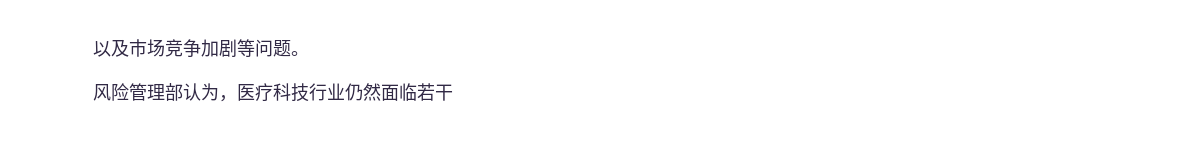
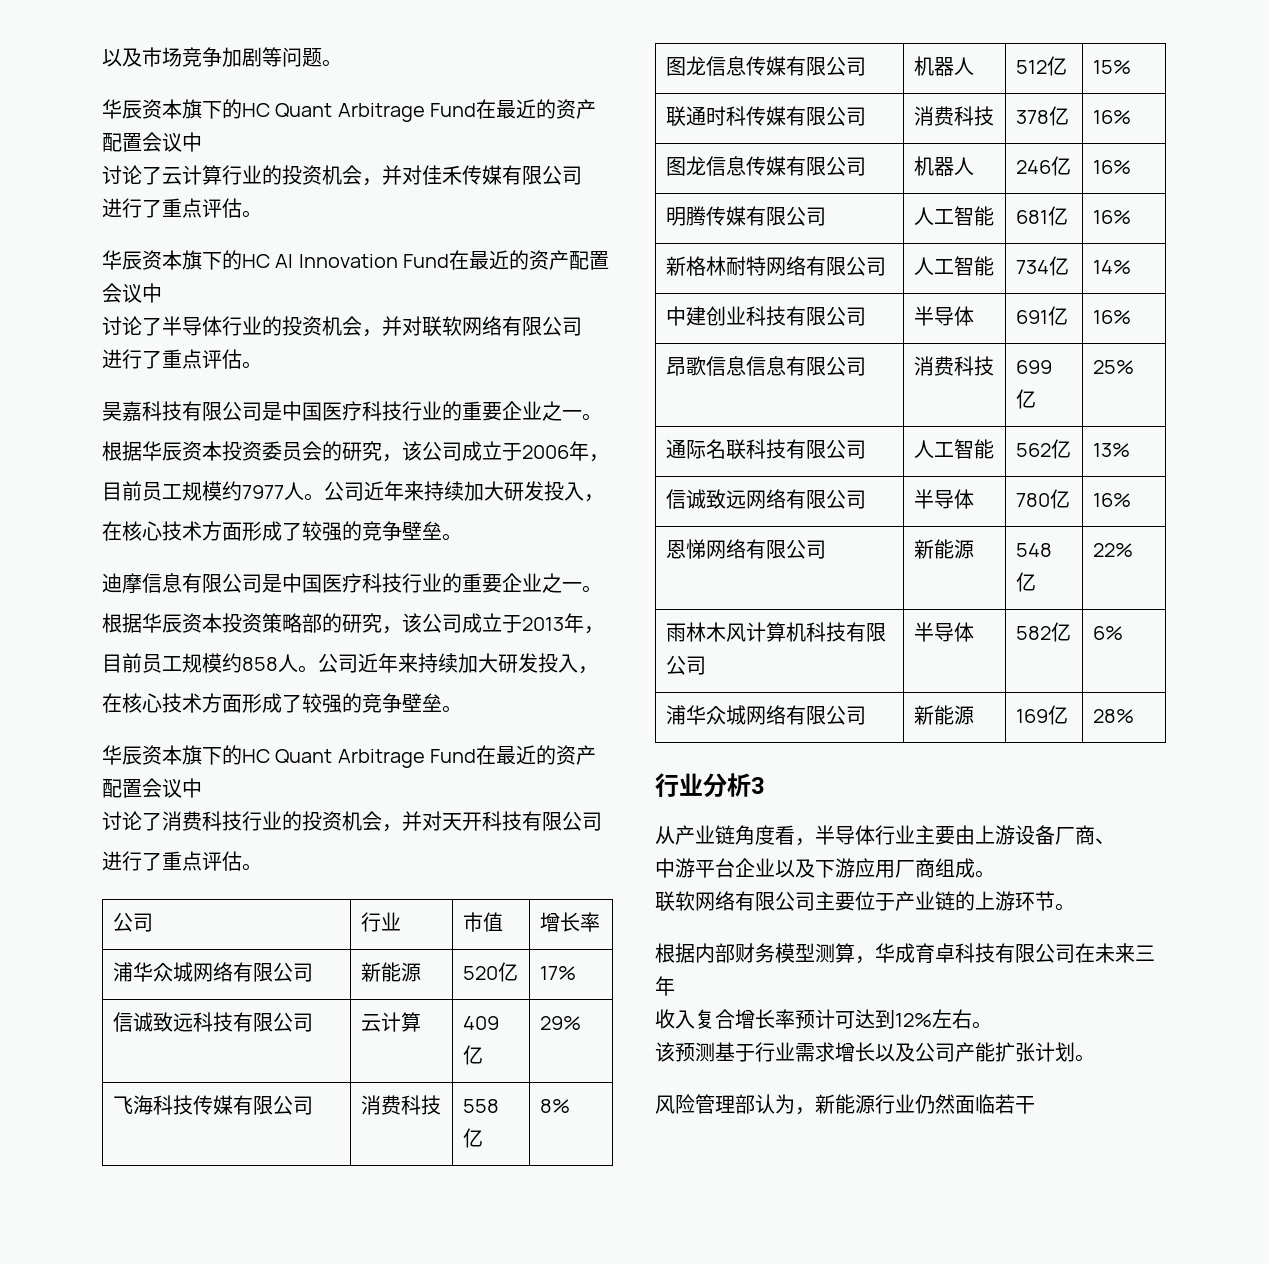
(309, 53) none -> [102,99,597,122] [102,132,202,152] [102,165,582,186] [102,198,262,218] [102,250,610,270] [102,283,162,303] [102,316,582,337] [102,349,262,369] [102,401,602,422] [102,441,609,462] [102,481,604,502] [102,521,462,541] [102,573,602,594] [102,613,604,634] [102,653,598,674] [102,693,462,713] [102,745,597,768] [102,778,202,798] [102,811,602,832] [102,851,262,871] [113,912,154,932] [361,912,402,932] [463,912,504,932] [540,912,601,932] [113,962,314,982] [361,962,422,982] [463,962,519,982] [540,966,577,980] [113,1012,314,1032] [361,1012,422,1032] [463,1016,500,1030] [463,1045,484,1065] [540,1016,582,1030] [113,1095,314,1115] [361,1095,442,1115] [463,1099,500,1113] [463,1128,484,1148] [540,1099,571,1113] [666,56,867,76] [914,56,975,76] [1016,56,1068,76] [1093,60,1132,74] [666,106,867,127] [914,106,995,126] [1016,106,1070,126] [1093,110,1132,124] [666,156,867,176] [914,156,975,176] [1016,156,1072,176] [1093,160,1132,174] [666,206,827,226] [914,206,995,226] [1016,206,1069,226] [1093,210,1132,224] [666,256,887,276] [914,256,995,276] [1016,256,1070,276] [1093,260,1132,274] [666,306,867,326] [914,306,975,326] [1016,306,1069,326] [1093,310,1132,324] [666,356,867,376] [914,356,995,376] [1016,360,1053,374] [1016,389,1037,409] [1093,360,1135,374] [666,439,867,460] [914,439,995,459] [1016,439,1072,459] [1093,443,1131,457] [666,489,867,509] [914,489,975,509] [1016,489,1071,509] [1093,493,1132,507] [666,539,827,559] [914,539,975,559] [1016,543,1053,557] [1016,572,1037,592] [1093,543,1134,557] [666,622,887,642] [666,655,707,675] [914,622,975,642] [1016,622,1072,642] [1093,626,1124,640] [666,705,867,725] [914,705,975,725] [1016,705,1069,725] [1093,709,1135,723] [655,773,765,798] [655,825,1115,846] [655,858,995,878] [655,891,1075,912] [655,943,1155,964] [655,976,675,996] [655,1009,992,1029] [655,1042,1095,1062] // 华辰资本旗下的HC Quant Arbitrage Fund在最近的资产配置会议中 // 讨论了云计算行业的投资机会，并对佳禾传媒有限公司 // 进行了重点评估。 // 华辰资本旗下的HC AI Innovation Fund在最近的资产配置会议中 // 讨论了半导体行业的投资机会，并对联软网络有限公司 // 进行了重点评估。 // 昊嘉科技有限公司是中国医疗科技行业的重要企业之一。 // 根据华辰资本投资委员会的研究，该公司成立于2006年， // 目前员工规模约7977人。公司近年来持续加大研发投入， // 在核心技术方面形成了较强的竞争壁垒。 // 迪摩信息有限公司是中国医疗科技行业的重要企业之一。 // 根据华辰资本投资策略部的研究，该公司成立于2013年， // 目前员工规模约858人。公司近年来持续加大研发投入， // 在核心技术方面形成了较强的竞争壁垒。 // 华辰资本旗下的HC Quant Arbitrage Fund在最近的资产配置会议中 // 讨论了消费科技行业的投资机会，并对天开科技有限公司 // 进行了重点评估。 // 公司 | 行业 | 市值 | 增长率 // 浦华众城网络有限公司 | 新能源 | 520亿 | 17% // 信诚致远科技有限公司 | 云计算 | 409亿 | 29% // 飞海科技传媒有限公司 | 消费科技 | 558亿 | 8% // 图龙信息传媒有限公司 | 机器人 | 512亿 | 15% // 联通时科传媒有限公司 | 消费科技 | 378亿 | 16% // 图龙信息传媒有限公司 | 机器人 | 246亿 | 16% // 明腾传媒有限公司 | 人工智能 | 681亿 | 16% // 新格林耐特网络有限公司 | 人工智能 | 734亿 | 14% // 中建创业科技有限公司 | 半导体 | 691亿 | 16% // 昂歌信息信息有限公司 | 消费科技 | 699亿 | 25% // 通际名联科技有限公司 | 人工智能 | 562亿 | 13% // 信诚致远网络有限公司 | 半导体 | 780亿 | 16% // 恩悌网络有限公司 | 新能源 | 548亿 | 22% // 雨林木风计算机科技有限公司 | 半导体 | 582亿 | 6% // 浦华众城网络有限公司 | 新能源 | 169亿 | 28% // 行业分析3 // 从产业链角度看，半导体行业主要由上游设备厂商、 // 中游平台企业以及下游应用厂商组成。 // 联软网络有限公司主要位于产业链的上游环节。 // 根据内部财务模型测算，华成育卓科技有限公司在未来三年 // 收入复合增长率预计可达到12%左右。 // 该预测基于行业需求增长以及公司产能扩张计划。
[237,83,309,102] 医疗科技 -> [815,1094,875,1114] 新能源

